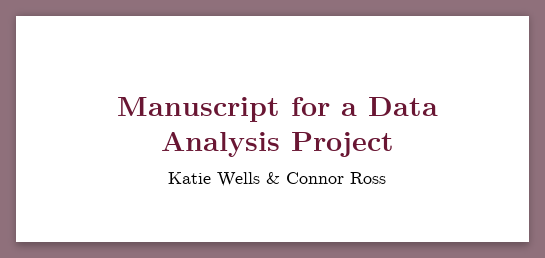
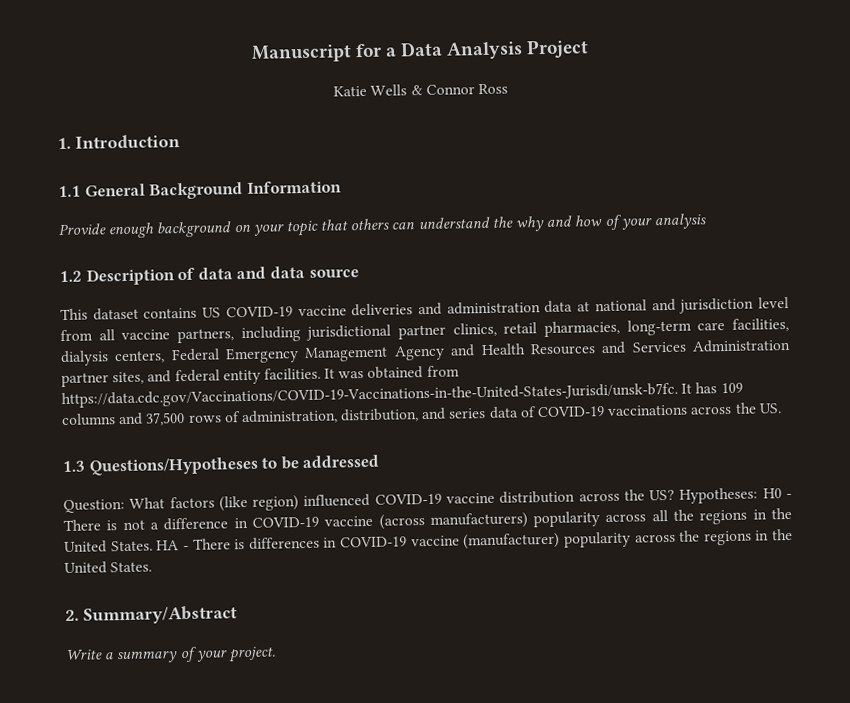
(386, 178) none -> [57,134,180,150] [58,180,342,200] [58,213,706,239] [59,265,359,286] [60,296,789,321] [60,317,789,344] [60,338,791,367] [61,365,460,388] [61,382,743,409] [61,402,782,427] [62,454,380,476] [63,487,793,514] [63,507,792,532] [64,528,793,554] [64,561,153,575] [65,605,238,625] [65,646,276,664] // 1. Introduction // 1.1 General Background Information // Provide enough background on your topic that others can understand the why and how of your analysis // 1.2 Description of data and data source // This dataset contains US COVID-19 vaccine deliveries and administration data at national and jurisdiction level from all vaccine partners, including jurisdictional partner clinics, retail pharmacies, long-term care facilities, dialysis centers, Federal Emergency Management Agency and Health Resources and Services Administration partner sites, and federal entity facilities. It was obtained from https://data.cdc.gov/Vaccinations/COVID-19-Vaccinations-in-the-United-States-Jurisdi/unsk-b7fc. It has 109 columns and 37,500 rows of administration, distribution, and series data of COVID-19 vaccinations across the US. // 1.3 Questions/Hypotheses to be addressed // Question: What factors (like region) influenced COVID-19 vaccine distribution across the US? Hypotheses: H0 - There is not a difference in COVID-19 vaccine (across manufacturers) popularity across all the regions in the United States. HA - There is differences in COVID-19 vaccine (manufacturer) popularity across the regions in the United States. // 2. Summary/Abstract // Write a summary of your project.

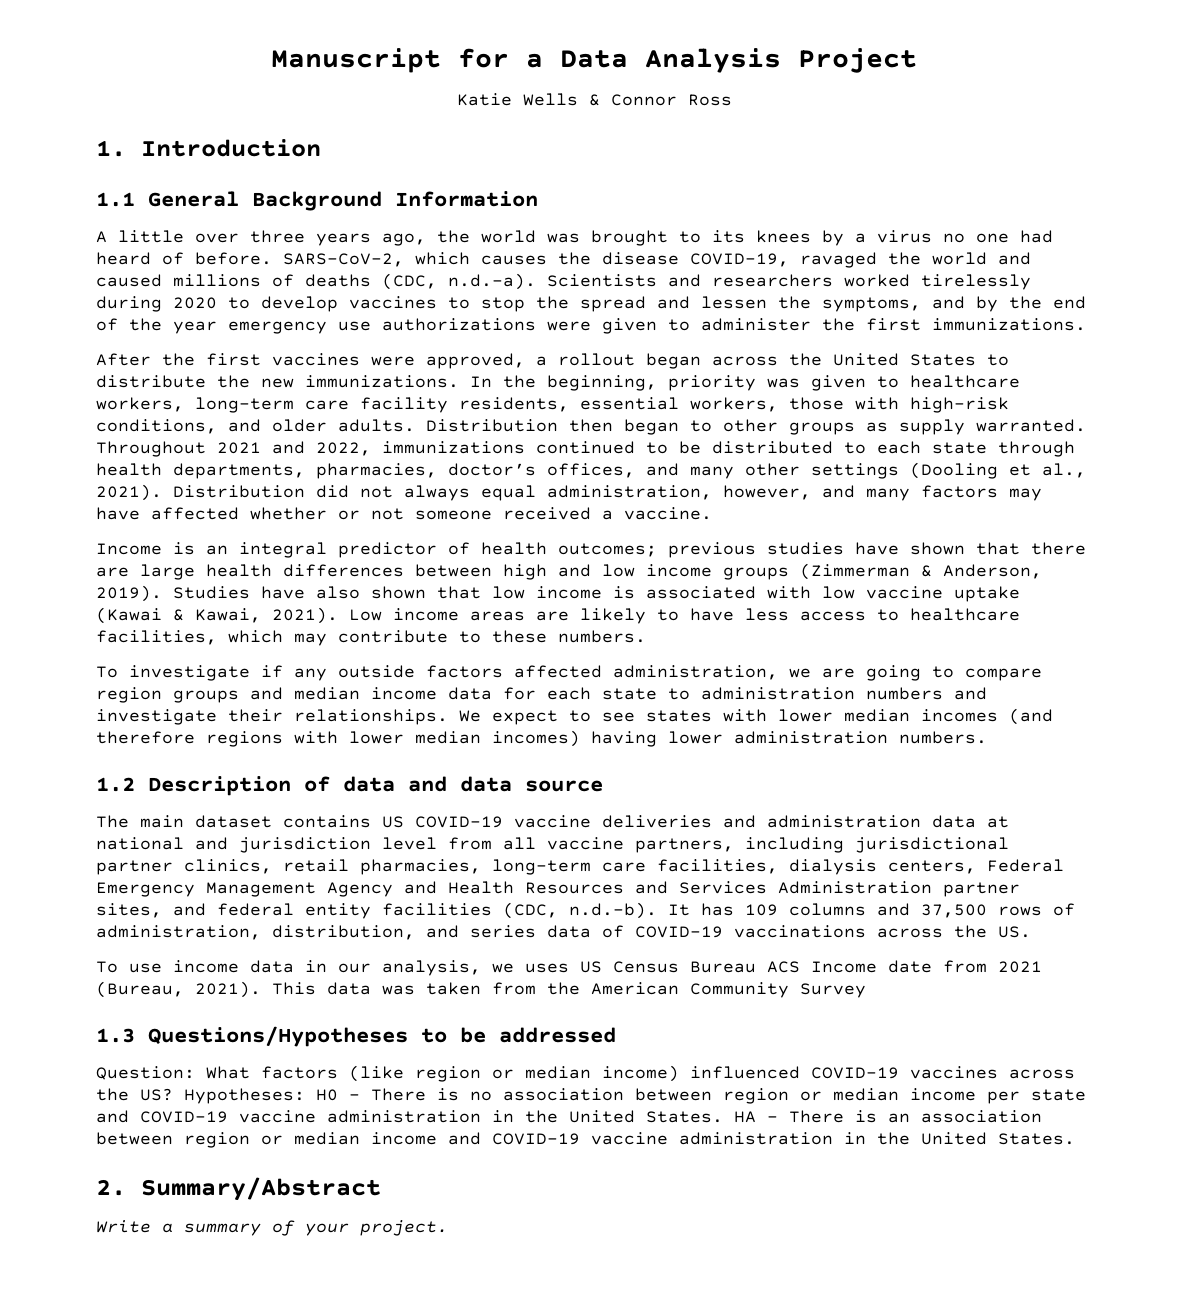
[58,213,706,239] Provide enough background on your topic that others can understand the why and how of your analysis -> [96,230,1053,246] [96,252,1031,268] [96,273,1031,290] [96,296,1086,312] [96,318,1086,334] [96,353,1009,369] [96,375,1020,391] [96,397,1009,413] [96,419,1086,435] [96,441,1075,457] [96,462,1086,479] [96,484,1042,501] [96,507,712,520] [96,542,1086,558] [96,563,1042,580] [96,585,1020,602] [96,607,1020,624] [96,630,646,646] [96,665,1042,681] [96,687,987,703] [96,708,1053,725] [96,730,987,747] A little over three years ago, the world was brought to its knees by a virus no one had heard of before. SARS-CoV-2, which causes the disease COVID-19, ravaged the world and caused millions of deaths (CDC, n.d.-a). Scientists and researchers worked tirelessly during 2020 to develop vaccines to stop the spread and lessen the symptoms, and by the end of the year emergency use authorizations were given to administer the first immunizations. // After the first vaccines were approved, a rollout began across the United States to distribute the new immunizations. In the beginning, priority was given to healthcare workers, long-term care facility residents, essential workers, those with high-risk conditions, and older adults. Distribution then began to other groups as supply warranted. Throughout 2021 and 2022, immunizations continued to be distributed to each state through health departments, pharmacies, doctor’s offices, and many other settings (Dooling et al., 2021). Distribution did not always equal administration, however, and many factors may have affected whether or not someone received a vaccine. // Income is an integral predictor of health outcomes; previous studies have shown that there are large health differences between high and low income groups (Zimmerman & Anderson, 2019). Studies have also shown that low income is associated with low vaccine uptake (Kawai & Kawai, 2021). Low income areas are likely to have less access to healthcare facilities, which may contribute to these numbers. // To investigate if any outside factors affected administration, we are going to compare region groups and median income data for each state to administration numbers and investigate their relationships. We expect to see states with lower median incomes (and therefore regions with lower median incomes) having lower administration numbers.
[60,308,88,321] This -> [96,815,184,828] The main
[263,365,460,380] [61,382,678,409] facilities. It was obtained from https://data.cdc.gov/Vaccinations/COVID-19-Vaccinations-in-the-United-States-Jurisdi/unsk-b7fc. -> [382,902,657,919] facilities (CDC, n.d.-b).
(782, 408) none -> [96,960,1042,976] [96,981,866,998] // To use income data in our analysis, we uses US Census Bureau ACS Income date from 2021 (Bureau, 2021). This data was taken from the American Community Survey
[252,490,576,511] region) influenced COVID-19 vaccine distribution -> [415,1065,998,1082] region or median income) influenced COVID-19 vaccines
[122,509,748,531] not a difference in COVID-19 vaccine (across manufacturers) popularity across all the regions -> [470,1088,1086,1104] [96,1110,481,1123] no association between region or median income per state and COVID-19 vaccine administration
[248,530,752,550] differences in COVID-19 vaccine (manufacturer) popularity across the regions -> [888,1110,1042,1123] [96,1132,833,1148] an association between region or median income and COVID-19 vaccine administration

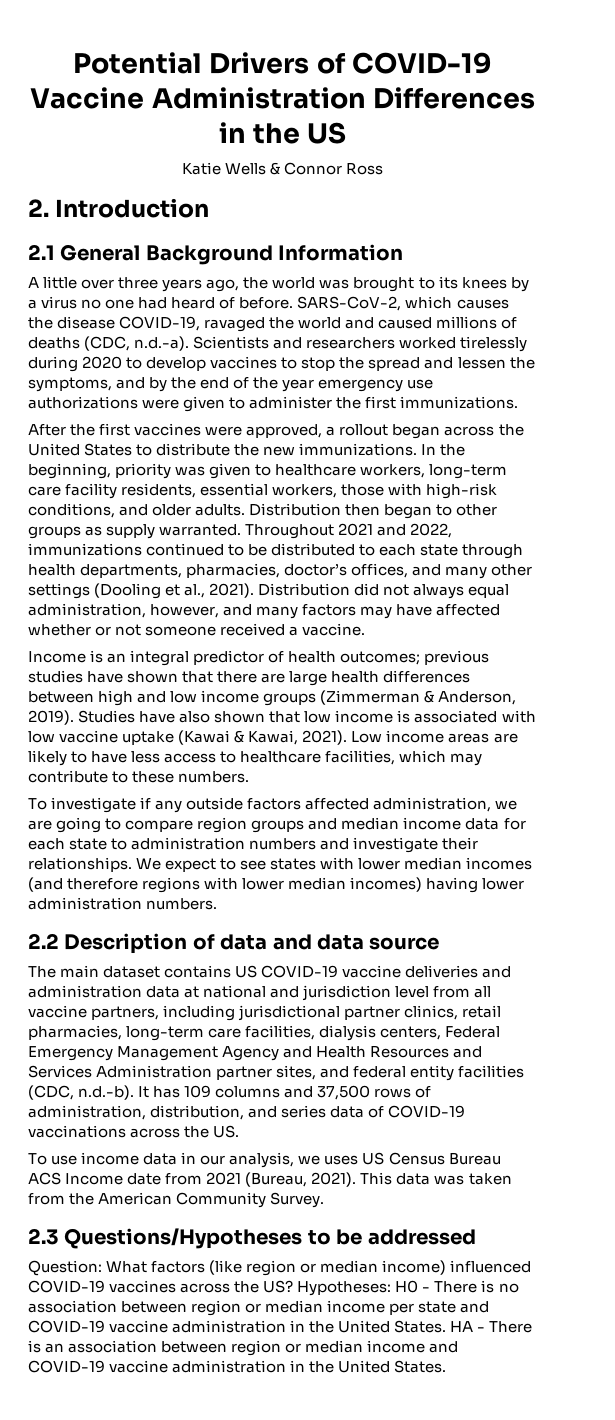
[271,48,917,73] Manuscript for a Data Analysis Project -> [73,52,492,74] [30,87,535,109] [218,122,347,144] Potential Drivers of COVID-19 Vaccine Administration Differences in the US
[96,140,126,157] 1. -> [28,199,49,217] 2.
[96,192,135,207] 1.1 -> [28,244,55,260] 2.1
[96,777,135,792] 1.2 -> [28,933,59,949] 2.2
[800,983,866,998] [96,1028,135,1043] Survey // 1.3 -> [270,1192,325,1208] [28,1228,59,1245] Survey. // 2.3
[96,1177,381,1201] [96,1220,448,1236] // 2. Summary/Abstract // Write a summary of your project. -> (447, 1366) none

